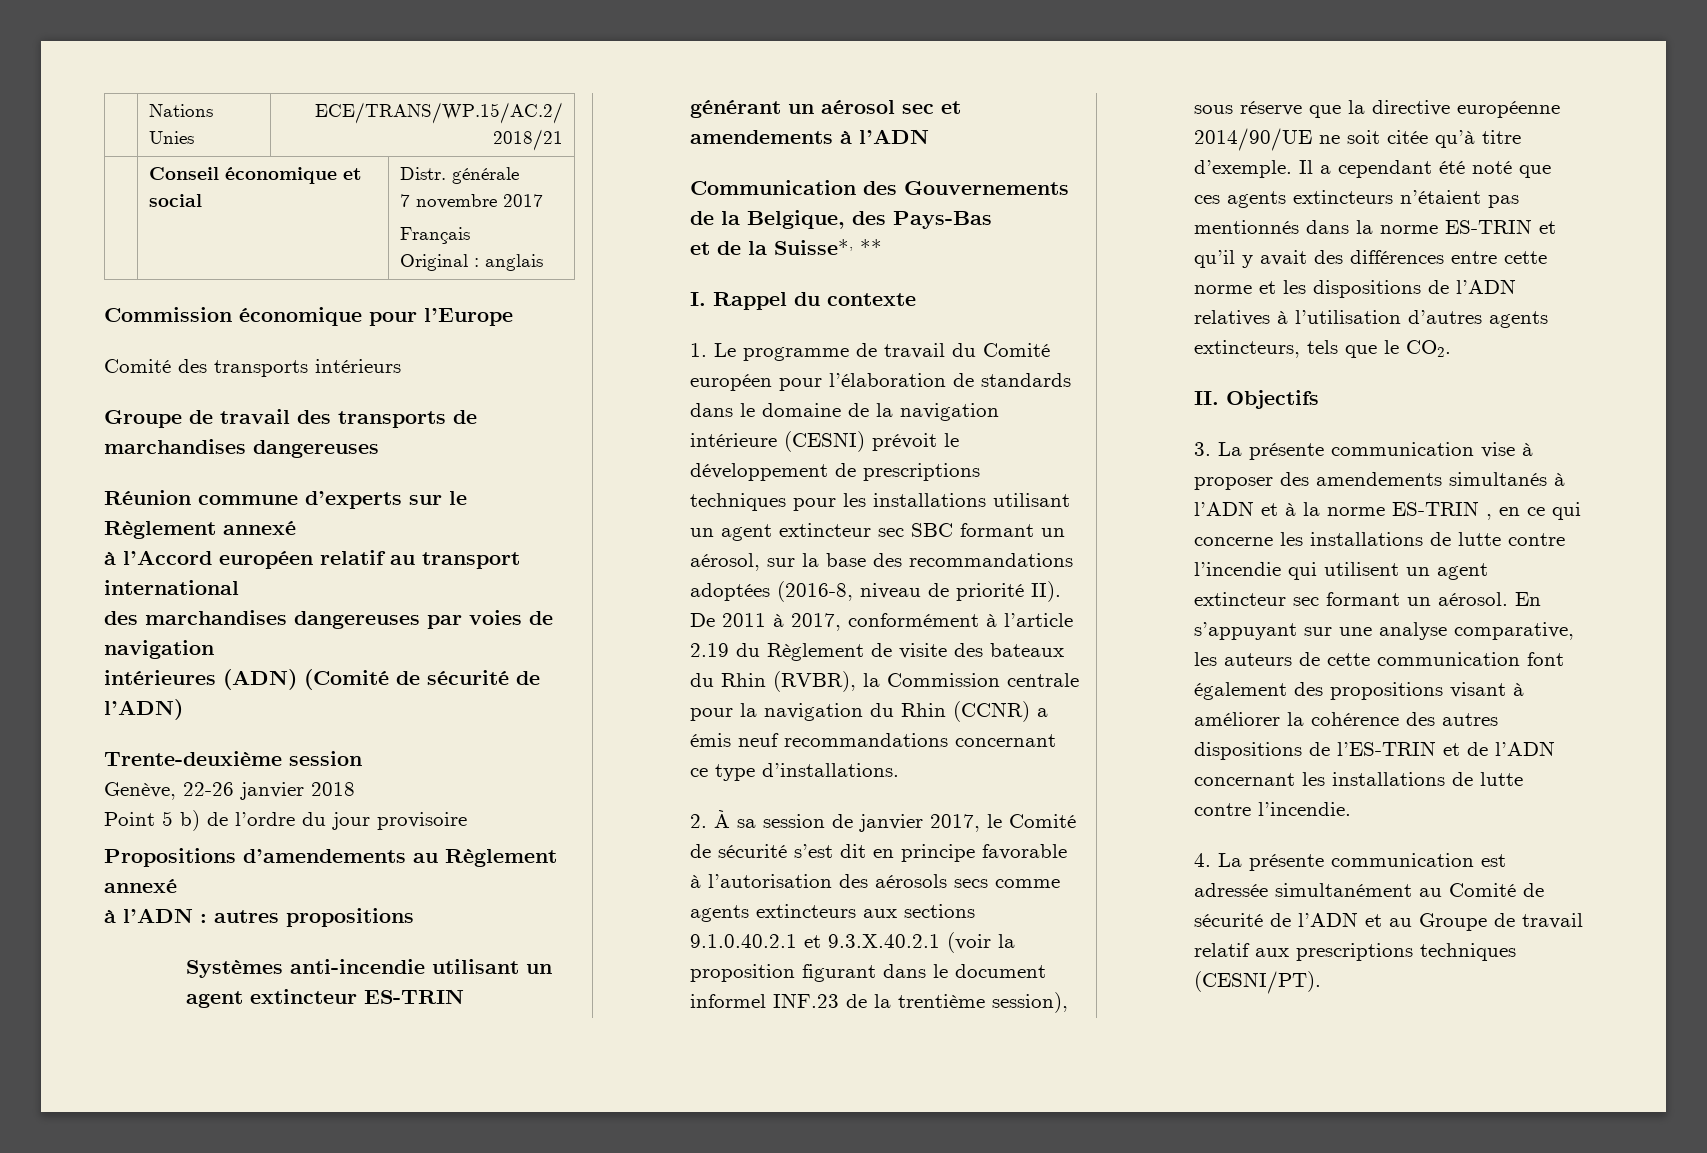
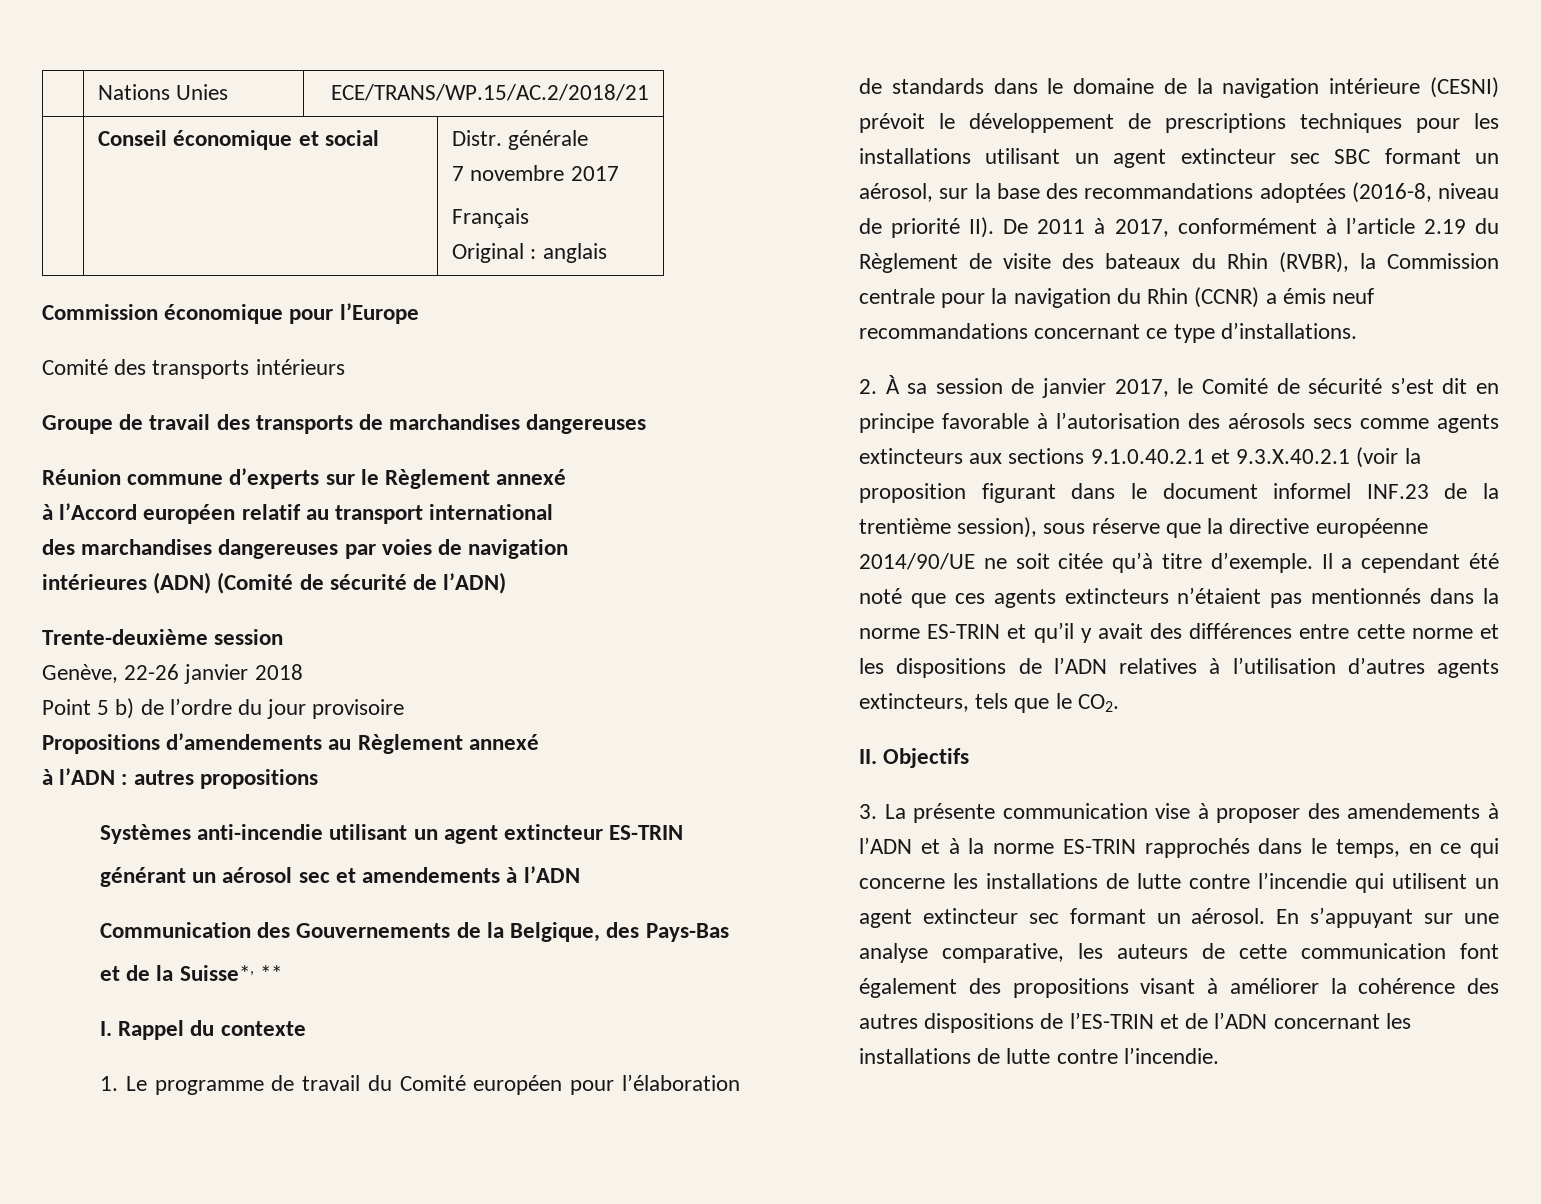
[1448,472,1547,486] simultanés -> (1481, 811) none
[1485,514,1492,520] , -> [1144,838,1400,858] rapprochés dans le temps,
[1193,853,1506,871] [1193,883,1544,897] [1193,912,1583,931] [1193,943,1516,961] [1193,971,1321,994] // 4. La présente communication est adressée simultanément au Comité de sécurité de l’ADN et au Groupe de travail relatif aux prescriptions techniques (CESNI/PT). -> (1219, 1055) none

